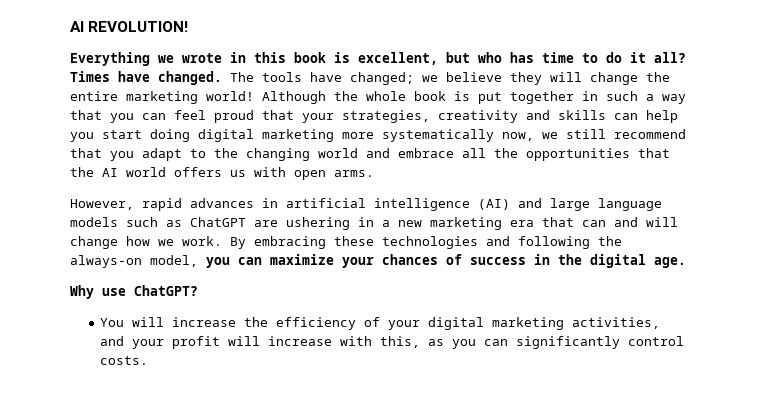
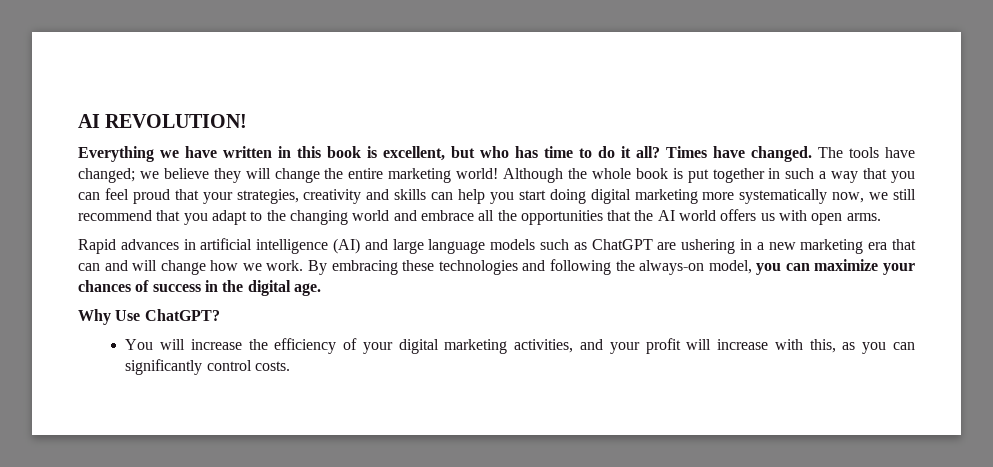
[182,53,222,63] wrote -> [185,146,272,158] have written
[70,198,182,211] However, rapid -> [78,239,116,254] Rapid
[102,288,126,296] use -> [115,310,141,321] Use

